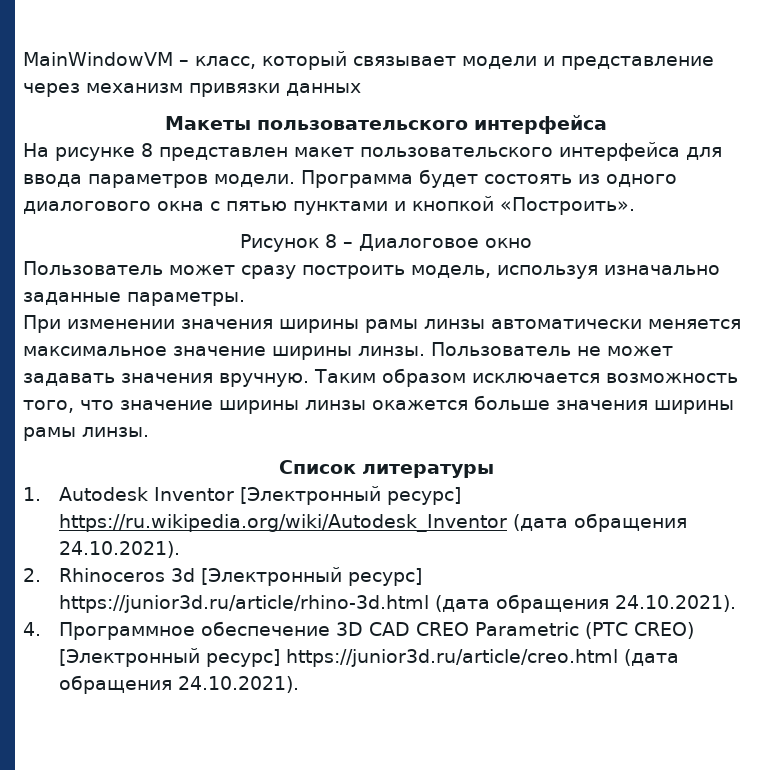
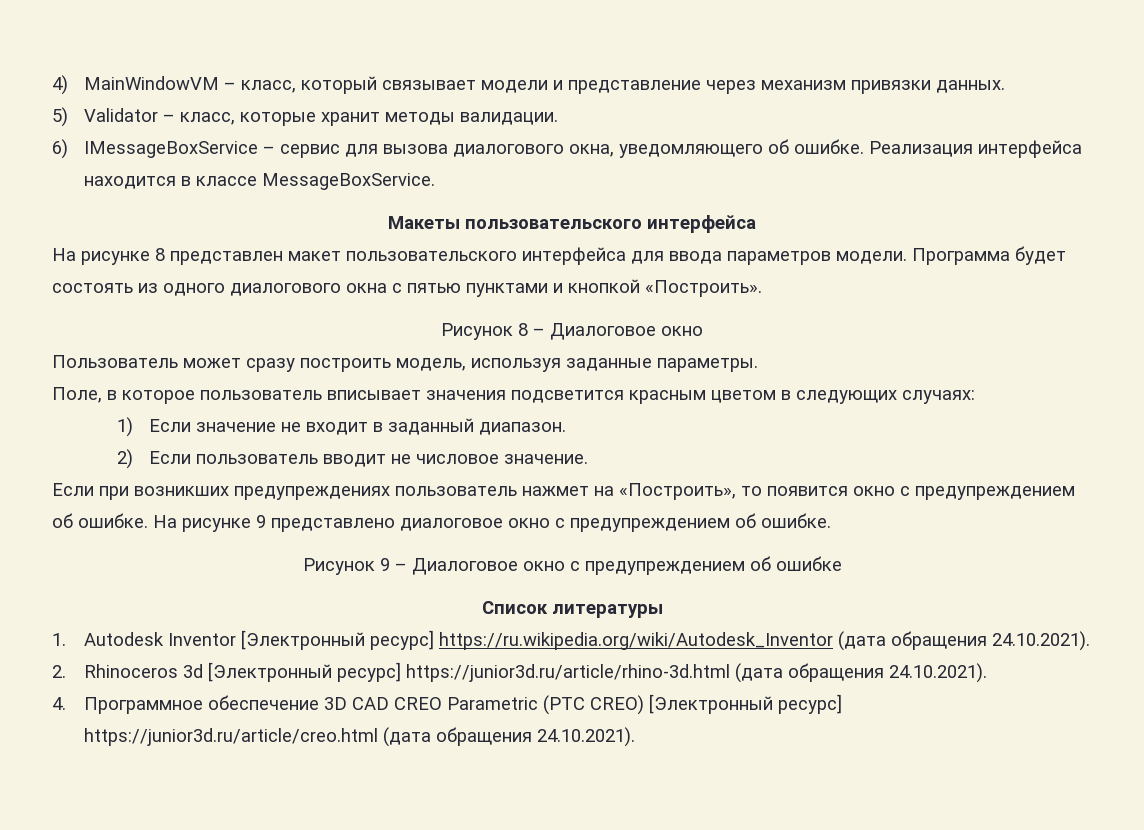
(23, 59) none -> [52,75,68,95] 4)
[286,83,361,96] данных -> [936,80,1006,93] [52,107,559,127] [52,139,1083,159] [84,173,436,190] данных. // 5) Validator – класс, которые хранит методы валидации. // 6) IMessageBoxService – сервис для вызова диалогового окна, уведомляющего об ошибке. Реализация интерфейса находится в классе MessageBoxService.
[604,265,720,275] изначально -> (561, 365) none
[23,315,741,333] [23,342,673,360] [23,368,738,387] [23,395,734,414] [23,427,149,441] При изменении значения ширины рамы линзы автоматически меняется максимальное значение ширины линзы. Пользователь не может задавать значения вручную. Таким образом исключается возможность того, что значение ширины линзы окажется больше значения ширины рамы линзы. -> [52,387,975,404] [116,417,567,437] [116,449,589,469] [52,483,1075,500] [52,513,831,532] [302,556,842,575] Поле, в которое пользователь вписывает значения подсветится красным цветом в следующих случаях: // 1) Если значение не входит в заданный диапазон. // 2) Если пользователь вводит не числовое значение. // Если при возникших предупреждениях пользователь нажмет на «Построить», то появится окно с предупреждением об ошибке. На рисунке 9 представлено диалоговое окно с предупреждением об ошибке. // Рисунок 9 – Диалоговое окно с предупреждением об ошибке

